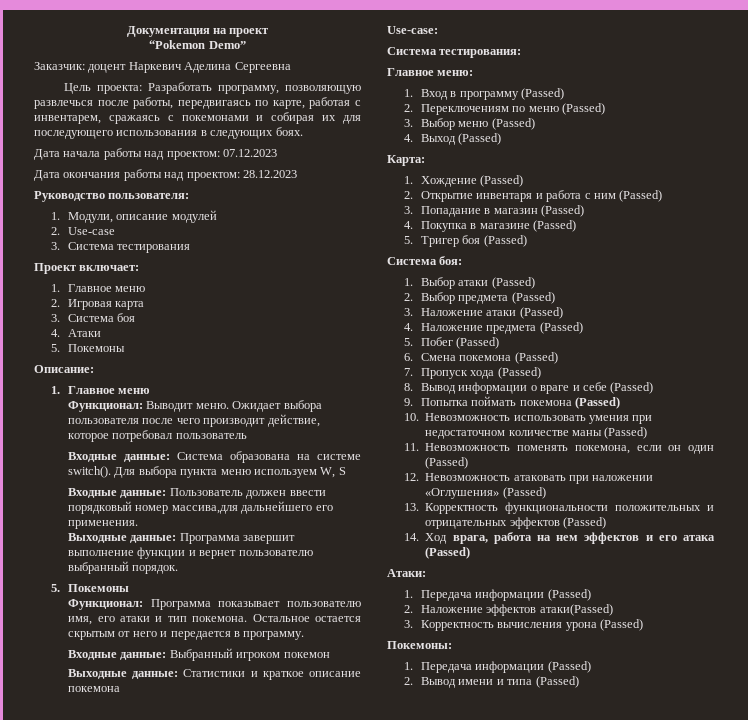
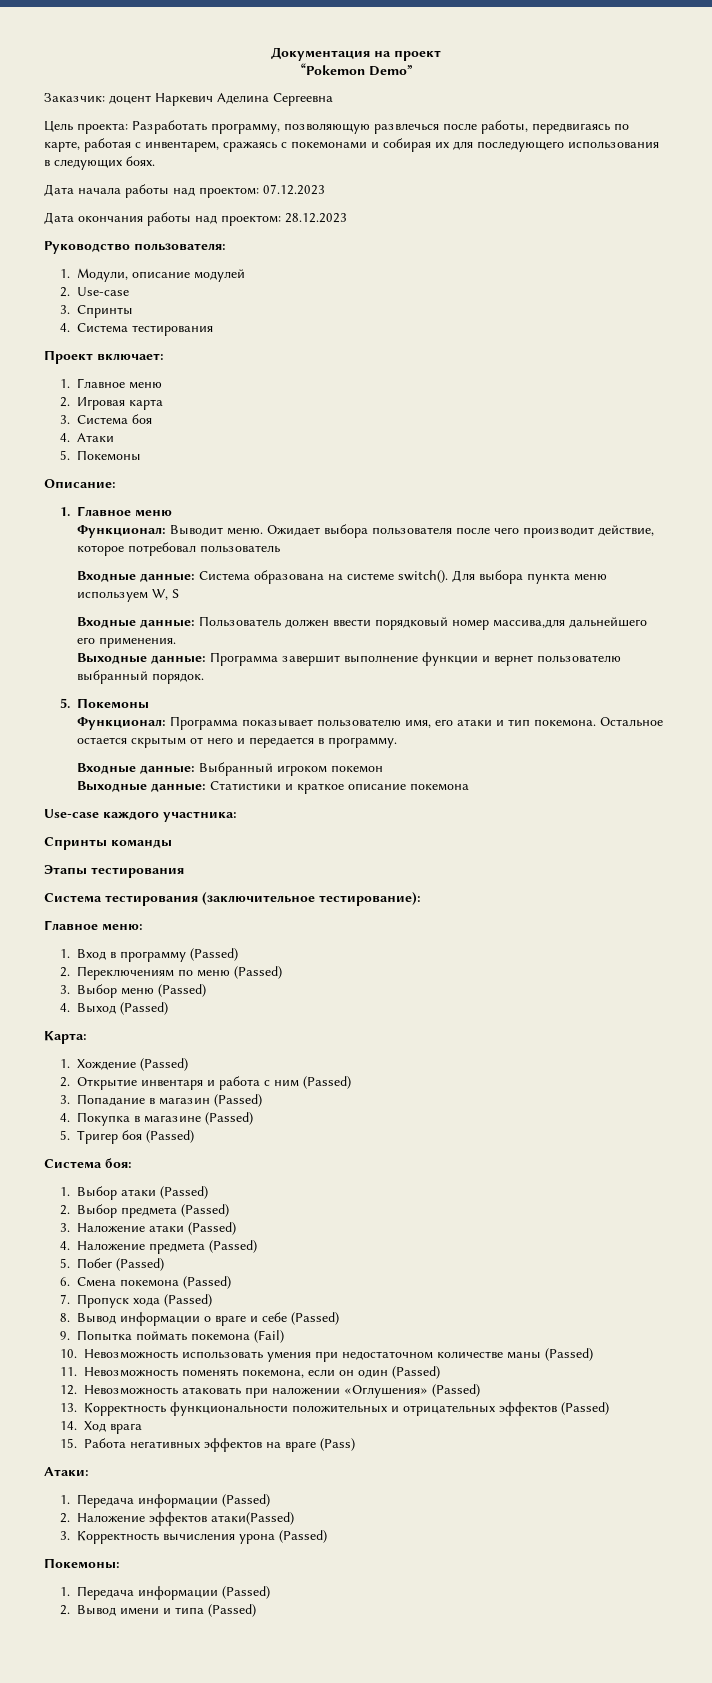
(61, 246) none -> [77,305,134,318] [60,323,71,332] Спринты // 4.
[387,26,438,34] [387,47,522,58] Use-case: // Cистема тестирования: -> [44,809,237,822] [44,837,172,850] [44,865,184,878] [44,892,421,906] Use-case каждого участника: // Спринты команды // Этапы тестирования // Cистема тестирования (заключительное тестирование):
[575,397,621,409] (Passed) -> [254,1330,285,1343] (Fail)
[452,532,716,544] [425,547,471,559] врага, работа на нем эффектов и его атака (Passed) -> [110,1423,143,1434] [60,1438,356,1452] врага // 15. Работа негативных эффектов на враге (Pass)

